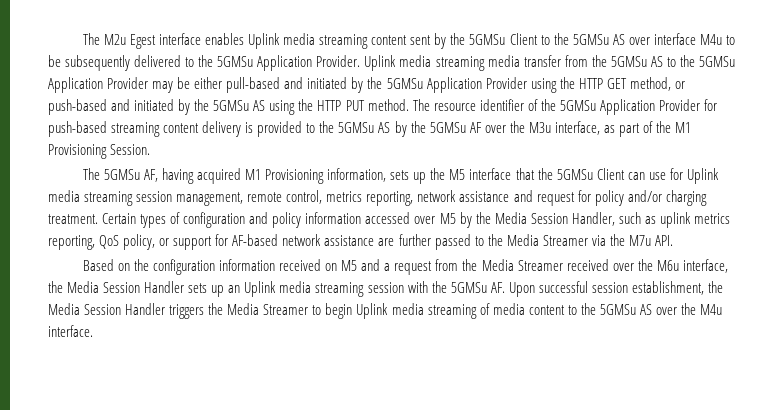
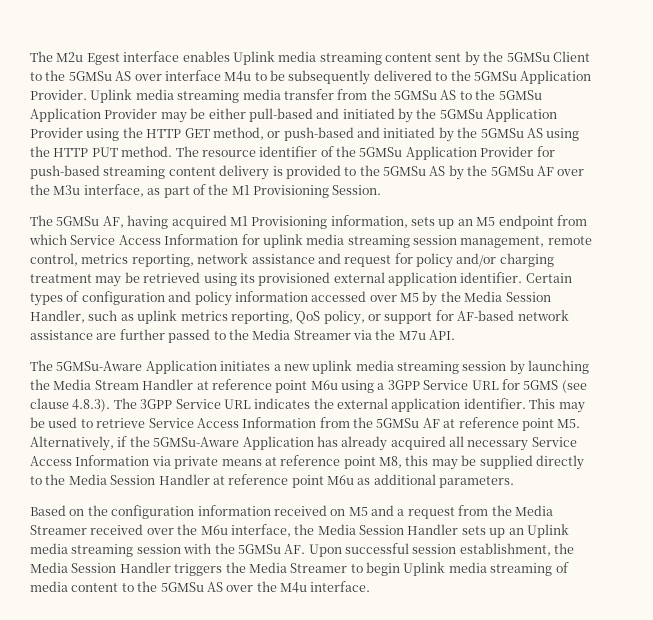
[430,168,719,184] the M5 interface that the 5GMSu Client can use for Uplink -> [457,215,587,229] [29,234,303,248] an M5 endpoint from which Service Access Information for uplink
[48,214,98,224] treatment. -> [30,272,523,287] treatment may be retrieved using its provisioned external application identifier.
(673, 240) none -> [30,360,590,375] [30,379,587,393] [30,398,585,413] [30,417,581,431] [30,436,577,451] [30,455,584,470] [30,474,515,488] // The 5GMSu-Aware Application initiates a new uplink media streaming session by launching the Media Stream Handler at reference point M6u using a 3GPP Service URL for 5GMS (see clause 4.8.3). The 3GPP Service URL indicates the external application identifier. This may be used to retrieve Service Access Information from the 5GMSu AF at reference point M5. Alternatively, if the 5GMSu-Aware Application has already acquired all necessary Service Access Information via private means at reference point M8, this may be supplied directly to the Media Session Handler at reference point M6u as additional parameters.

